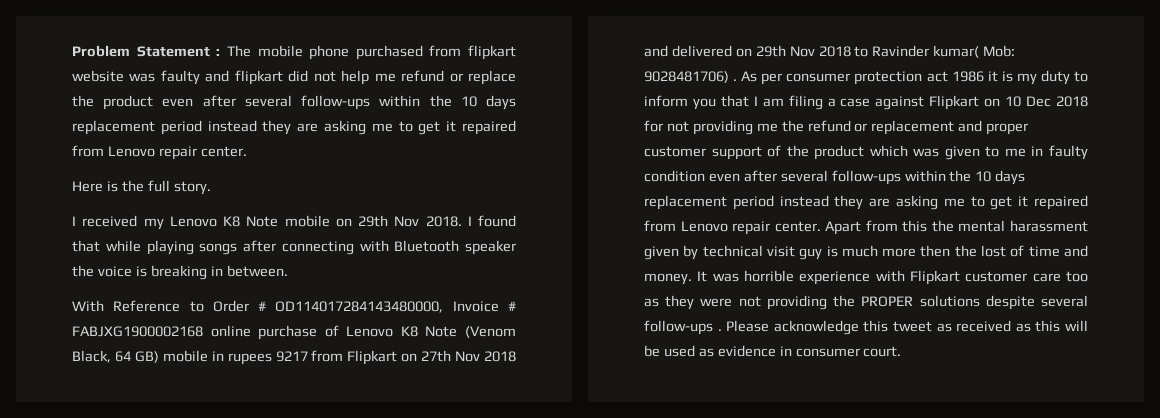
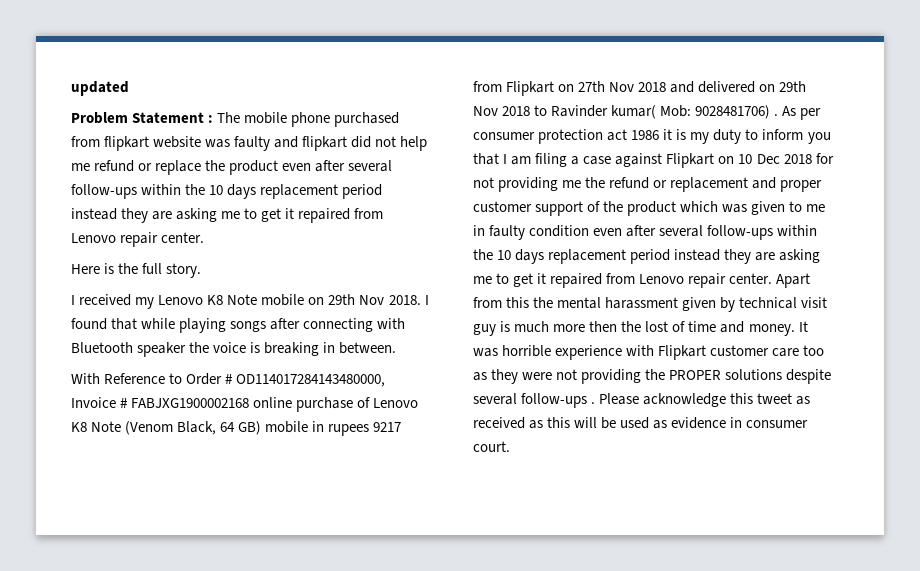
(72, 51) none -> [71,81,129,96] updated //

